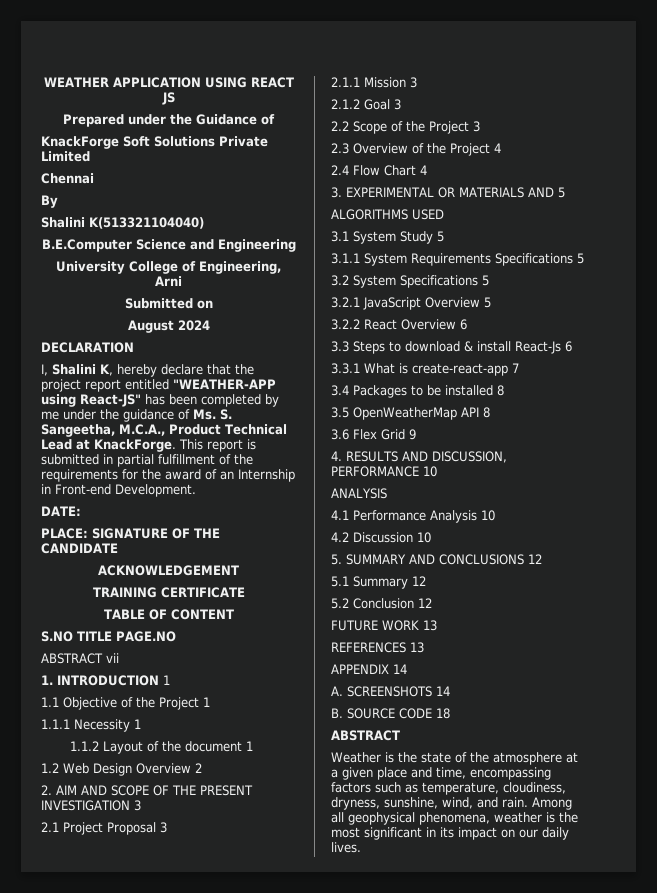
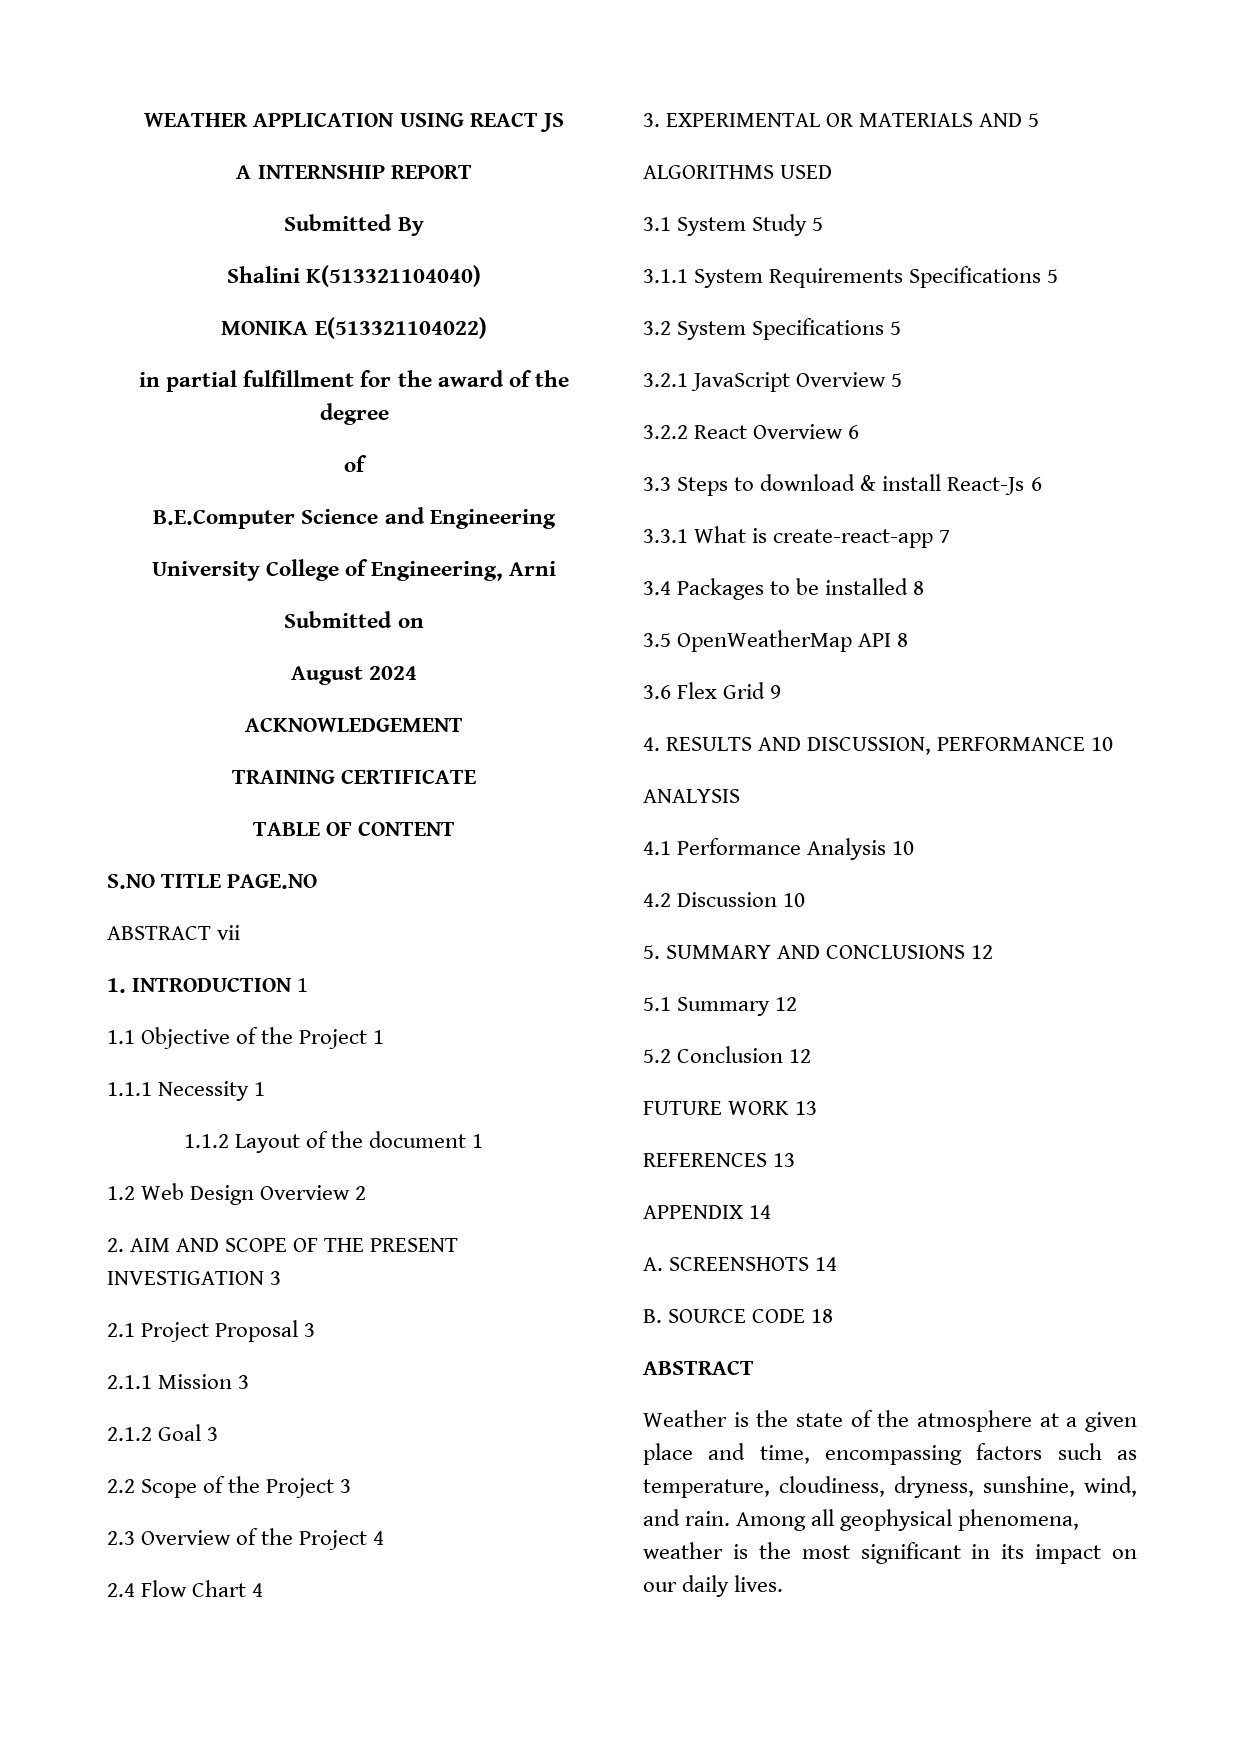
[63,114,275,127] [41,136,268,149] [41,151,90,162] [41,173,94,184] [41,195,58,208] [41,217,204,229] Prepared under the Guidance of // KnackForge Soft Solutions Private Limited // Chennai // By // Shalini K(513321104040) -> [236,165,472,179] [284,214,424,236] [226,265,482,287] [221,317,487,339] [139,370,569,392] [319,403,389,425] [344,455,367,472] A INTERNSHIP REPORT // Submitted By // Shalini K(513321104040) // MONIKA E(513321104022) // in partial fulfillment for the award of the degree // of
[41,342,134,353] [41,364,254,377] [41,379,276,392] [41,394,279,407] [41,409,232,422] [41,424,287,437] [41,439,256,452] [41,454,253,467] [41,469,295,482] [41,484,196,497] [41,506,81,516] [41,528,220,539] [41,543,118,554] // DECLARATION // I, Shalini K, hereby declare that the project report entitled "WEATHER-APP using React-JS" has been completed by me under the guidance of Ms. S. Sangeetha, M.C.A., Product Technical Lead at KnackForge. This report is submitted in partial fulfillment of the requirements for the award of an Internship in Front-end Development. // DATE: // PLACE: SIGNATURE OF THE CANDIDATE -> (418, 673) none

